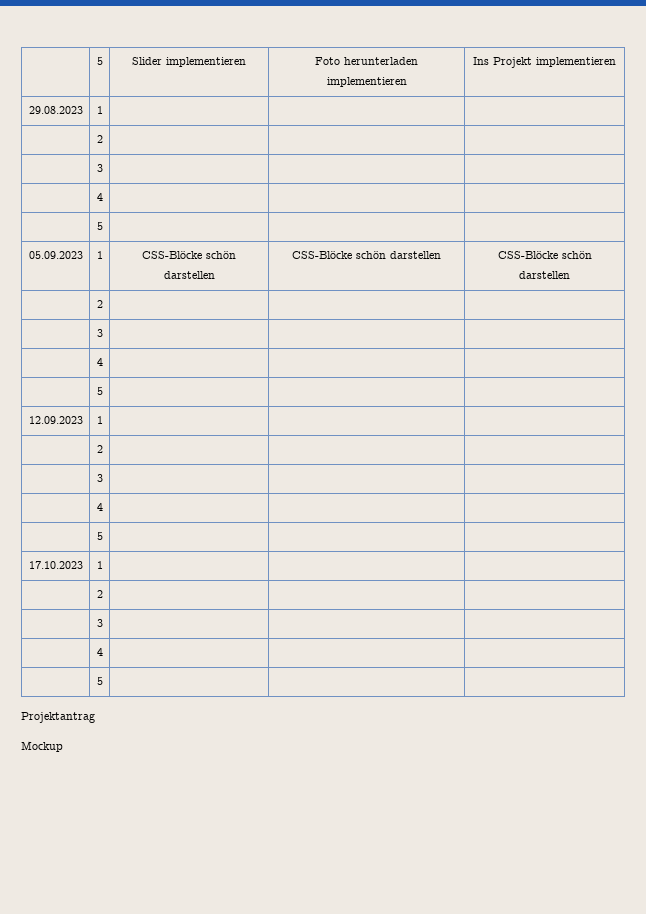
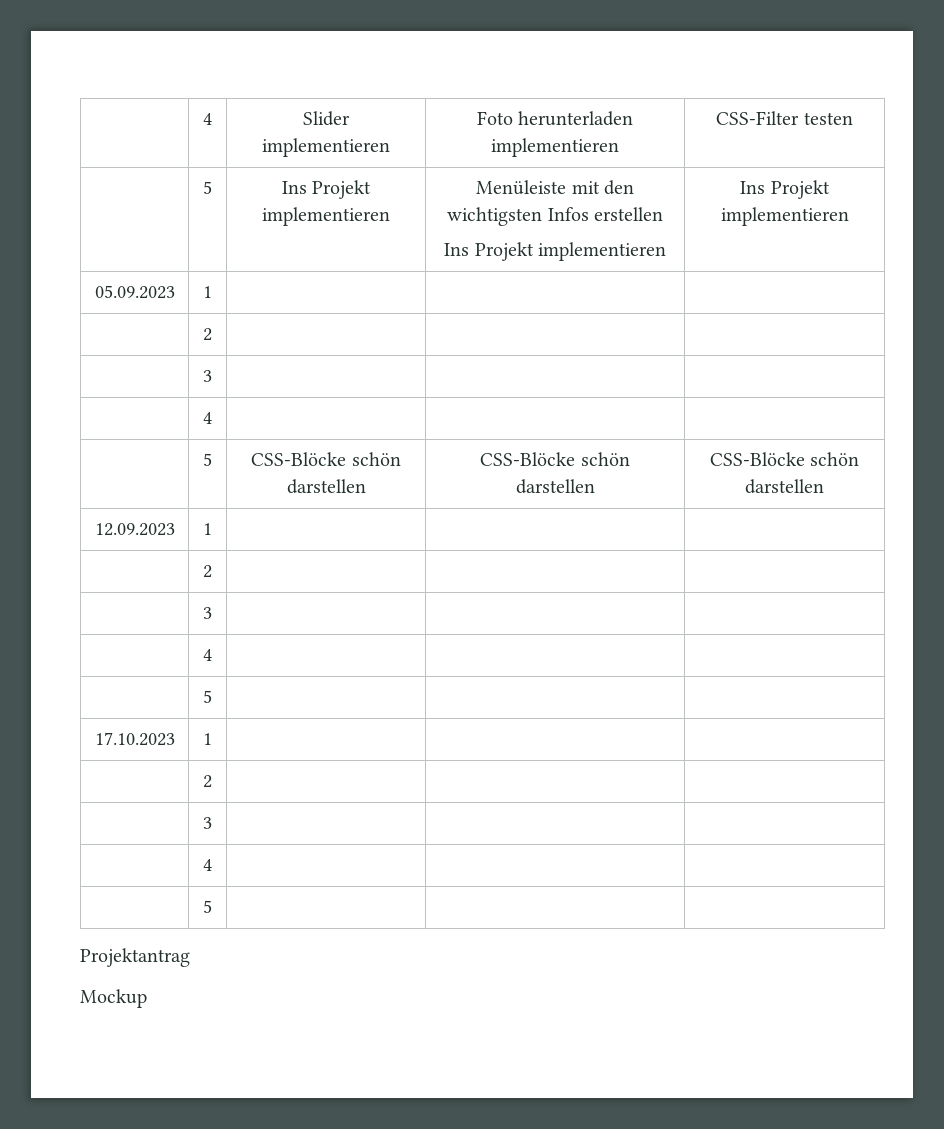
[96,57,103,65] | 5 -> [203,113,212,125] | 4
(407, 82) none -> [716,111,853,125] [203,181,212,194] [281,180,372,199] [262,207,390,226] [476,180,634,195] [447,207,663,226] [444,242,666,261] | CSS-Filter testen // | 5 | Ins Projekt implementieren | Menüleiste mit den wichtigsten Infos erstellen // Ins Projekt implementieren
[28,106,83,114] [96,106,103,114] [96,135,103,143] [96,164,103,172] [96,193,103,201] [96,222,103,230] [28,251,83,259] [96,251,103,259] 29.08.2023 | 1 | | | // | 2 | | | // | 3 | | | // | 4 | | | // | 5 | | | // 05.09.2023 | 1 | -> [94,285,175,299] [203,286,212,298] [203,328,212,341] [203,370,212,382] [203,412,212,424] [203,453,212,466] 05.09.2023 | 1 | | | // | 2 | | | // | 3 | | | // | 4 | | | // | 5 |
[96,300,103,308] [96,329,103,337] [96,358,103,366] [96,387,103,395] // | 2 | | | // | 3 | | | // | 4 | | | // | 5 | | | -> (824, 486) none

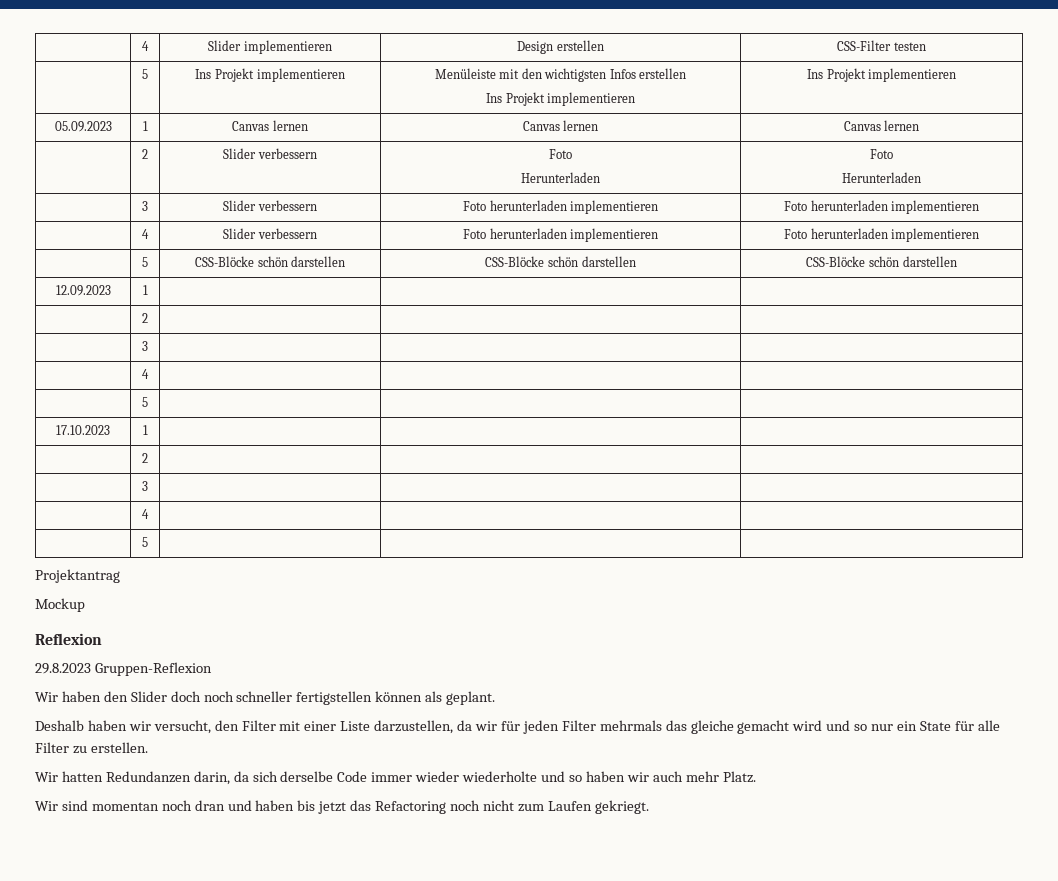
[476,111,634,126] [491,138,619,157] Foto herunterladen implementieren -> [517,40,604,54] Design erstellen
[203,328,212,341] [203,370,212,382] [203,412,212,424] | | // | 2 | | | // | 3 | | | // | 4 | | | -> [232,120,308,131] [522,120,599,131] [843,120,920,131] [142,149,148,159] [223,148,317,159] [549,149,572,159] [521,172,600,183] [870,149,893,159] [842,172,921,183] [142,201,148,211] [223,200,317,211] [462,200,659,214] [783,200,980,214] [142,229,149,239] [223,228,317,239] [462,228,659,242] [783,228,980,242] Canvas lernen | Canvas lernen | Canvas lernen // | 2 | Slider verbessern | Foto // Herunterladen | Foto // Herunterladen // | 3 | Slider verbessern | Foto herunterladen implementieren | Foto herunterladen implementieren // | 4 | Slider verbessern | Foto herunterladen implementieren | Foto herunterladen implementieren
(147, 998) none -> [35,633,102,645] [35,662,212,676] [35,691,496,705] [35,720,1000,734] [35,742,148,754] [35,771,756,785] [35,800,649,814] // Reflexion // 29.8.2023 Gruppen-Reflexion // Wir haben den Slider doch noch schneller fertigstellen können als geplant. // Deshalb haben wir versucht, den Filter mit einer Liste darzustellen, da wir für jeden Filter mehrmals das gleiche gemacht wird und so nur ein State für alle Filter zu erstellen. // Wir hatten Redundanzen darin, da sich derselbe Code immer wieder wiederholte und so haben wir auch mehr Platz. // Wir sind momentan noch dran und haben bis jetzt das Refactoring noch nicht zum Laufen gekriegt.

